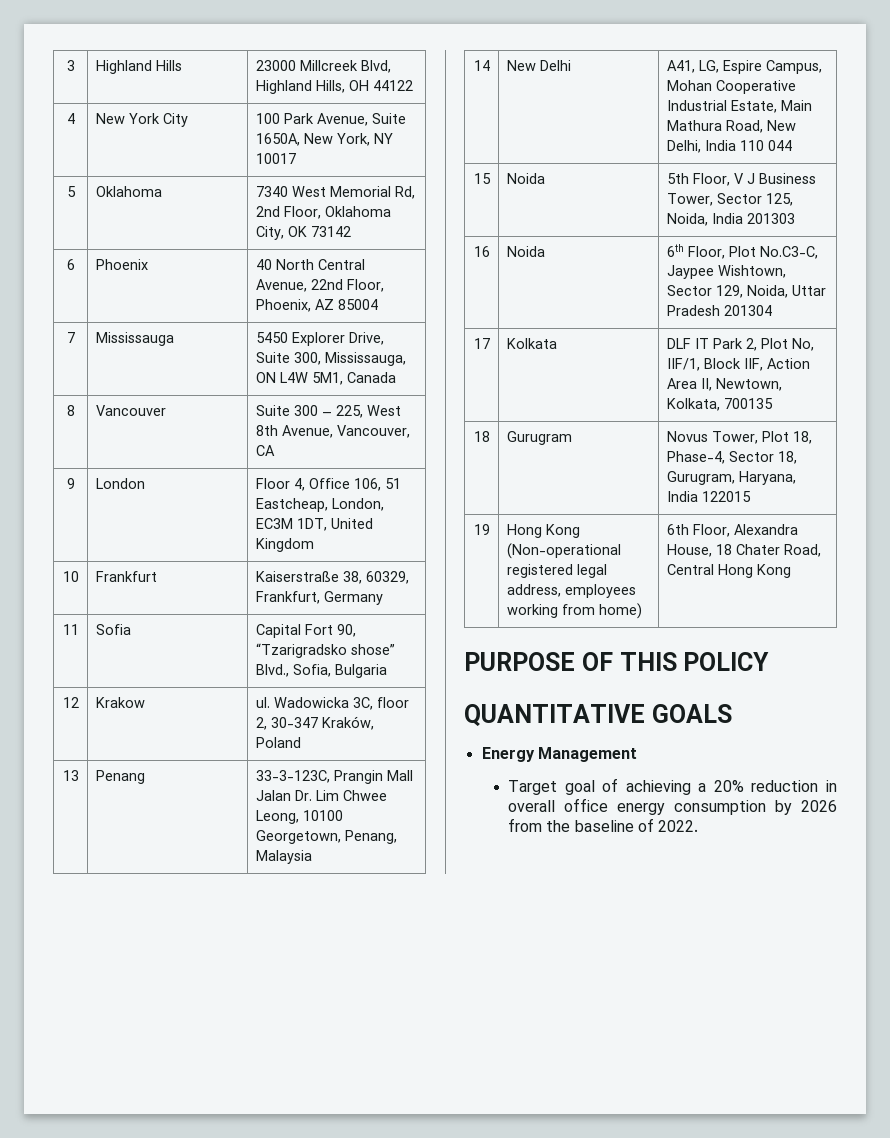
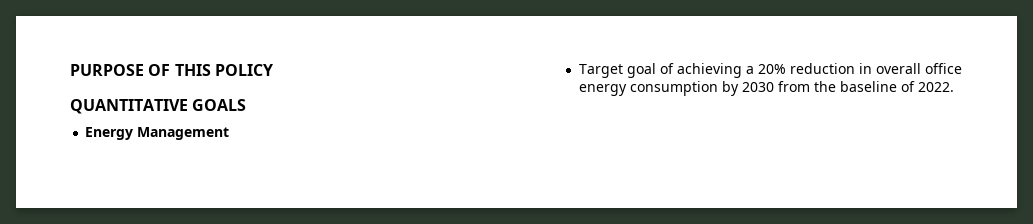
[66,60,75,71] [95,60,182,74] [255,60,391,73] [255,80,413,94] [66,113,75,124] [95,113,188,127] [255,113,406,126] [255,133,393,146] [255,153,296,164] [66,186,76,197] [95,186,162,197] [255,186,415,199] [255,206,391,219] [255,226,351,240] [66,259,75,270] [95,259,148,270] [255,259,365,270] [255,279,384,292] [255,299,378,312] [66,332,75,343] [95,332,174,346] [255,332,384,346] [255,352,406,366] [255,372,396,385] [66,405,75,416] [95,405,166,416] [255,405,401,418] [255,425,410,438] [255,445,275,456] [66,478,75,489] [95,478,145,489] [255,478,401,491] [255,498,384,512] [255,518,373,531] [255,538,314,552] [62,571,79,582] [95,571,157,582] [255,571,409,584] [255,591,383,605] [62,624,79,635] [95,624,131,635] [255,624,356,638] [255,643,395,658] [255,664,387,678] [62,697,79,708] [95,697,145,708] [255,697,409,710] [255,716,374,730] [255,737,301,748] [62,770,79,781] [95,770,145,784] [255,770,413,784] [255,790,387,801] [255,810,343,824] [255,830,397,844] [255,850,312,864] [473,60,490,71] [506,60,571,71] [666,60,822,74] [666,80,796,94] [666,100,812,113] [666,120,796,133] [666,140,792,153] [473,173,491,184] [506,173,545,184] [666,173,816,186] [666,193,793,206] [666,213,795,226] [473,246,490,257] [506,246,545,257] [666,244,818,259] [666,265,786,279] [666,285,826,298] [666,305,772,316] [473,338,490,349] [506,338,557,349] [666,338,814,351] [666,358,810,371] [666,378,782,391] [666,398,773,411] [473,431,490,442] [506,431,572,445] [666,431,812,444] [666,451,797,464] [666,471,796,485] [666,491,751,502] [473,524,490,535] [506,524,580,538] [506,543,621,559] [506,564,607,578] [506,584,636,598] [506,603,642,619] [666,524,798,537] [666,544,821,557] [666,564,791,578] 3 | Highland Hills | 23000 Millcreek Blvd, Highland Hills, OH 44122 // 4 | New York City | 100 Park Avenue, Suite 1650A, New York, NY 10017 // 5 | Oklahoma | 7340 West Memorial Rd, 2nd Floor, Oklahoma City, OK 73142 // 6 | Phoenix | 40 North Central Avenue, 22nd Floor, Phoenix, AZ 85004 // 7 | Mississauga | 5450 Explorer Drive, Suite 300, Mississauga, ON L4W 5M1, Canada // 8 | Vancouver | Suite 300 – 225, West 8th Avenue, Vancouver, CA // 9 | London | Floor 4, Office 106, 51 Eastcheap, London, EC3M 1DT, United Kingdom // 10 | Frankfurt | Kaiserstraße 38, 60329, Frankfurt, Germany // 11 | Sofia | Capital Fort 90, “Tzarigradsko shose” Blvd., Sofia, Bulgaria // 12 | Krakow | ul. Wadowicka 3C, floor 2, 30-347 Kraków, Poland // 13 | Penang | 33-3-123C, Prangin Mall Jalan Dr. Lim Chwee Leong, 10100 Georgetown, Penang, Malaysia // 14 | New Delhi | A41, LG, Espire Campus, Mohan Cooperative Industrial Estate, Main Mathura Road, New Delhi, India 110 044 // 15 | Noida | 5th Floor, V J Business Tower, Sector 125, Noida, India 201303 // 16 | Noida | 6th Floor, Plot No.C3-C, Jaypee Wishtown, Sector 129, Noida, Uttar Pradesh 201304 // 17 | Kolkata | DLF IT Park 2, Plot No, IIF/1, Block IIF, Action Area II, Newtown, Kolkata, 700135 // 18 | Gurugram | Novus Tower, Plot 18, Phase-4, Sector 18, Gurugram, Haryana, India 122015 // 19 | Hong Kong (Non-operational registered legal address, employees working from home) | 6th Floor, Alexandra House, 18 Chater Road, Central Hong Kong // -> (70, 70) none
[801,800,837,812] 2026 -> [742,82,775,92] 2030

